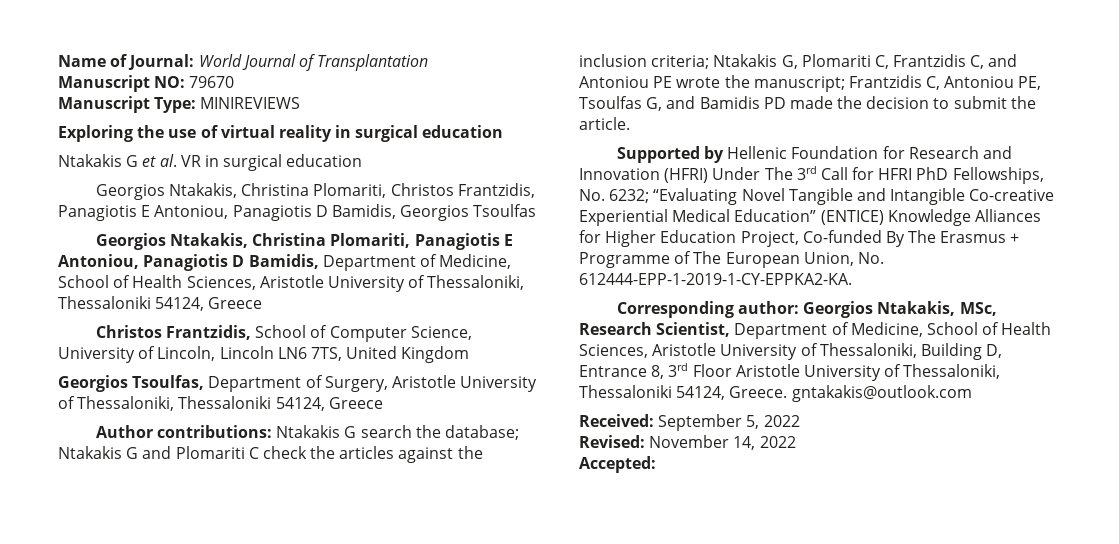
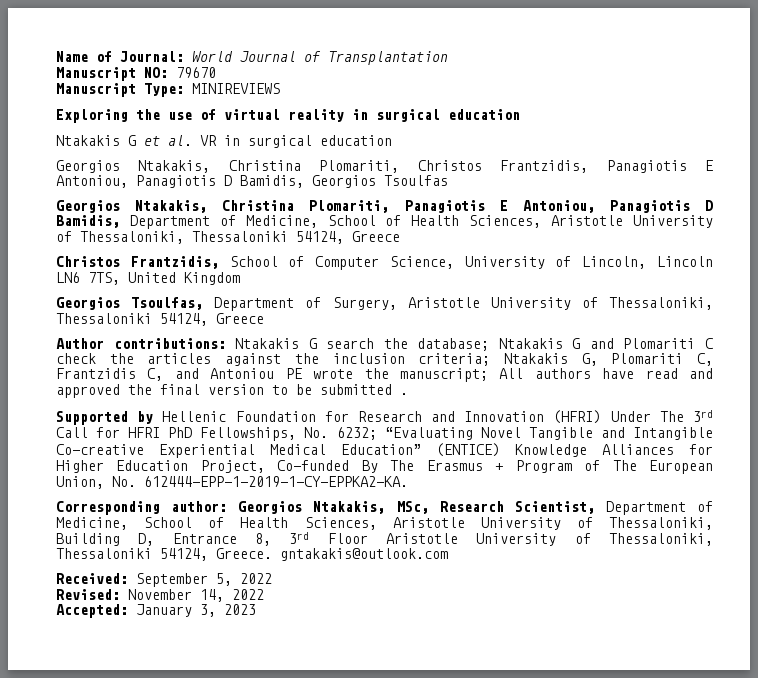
[848,75,1042,90] [579,96,1036,111] [579,117,630,130] Frantzidis C, Antoniou PE, Tsoulfas G, and Bamidis PD made the decision to submit the article. -> [499,368,713,379] [56,384,408,398] All authors have read and approved the final version to be submitted .
[579,252,670,268] Programme -> [515,460,572,473] Program
(656, 464) none -> [136,604,256,617] January 3, 2023

